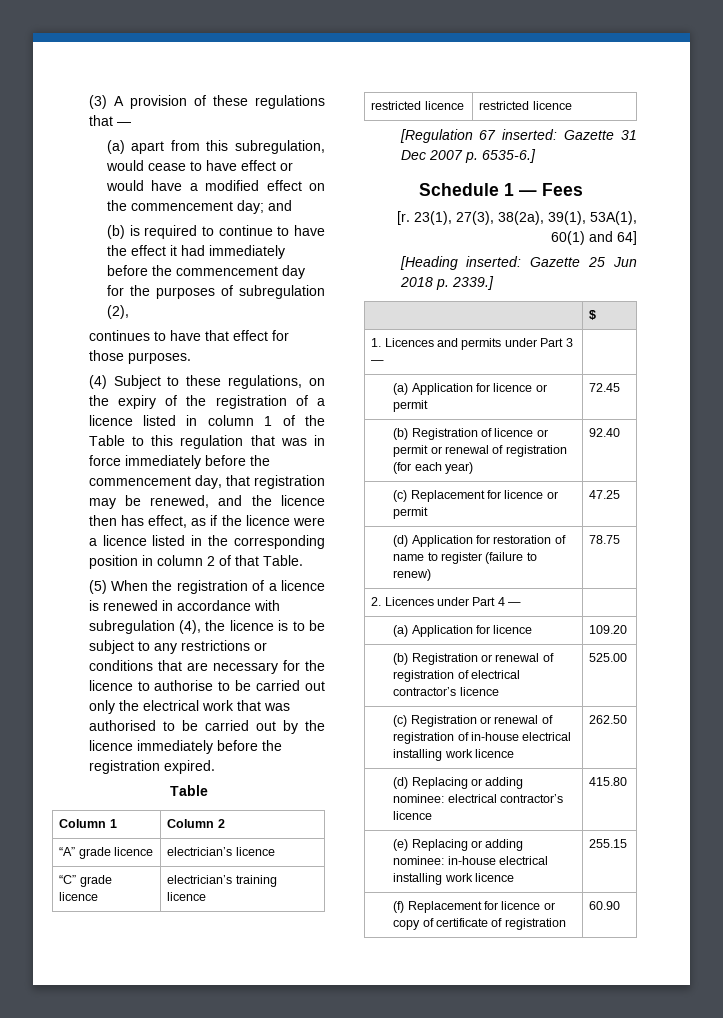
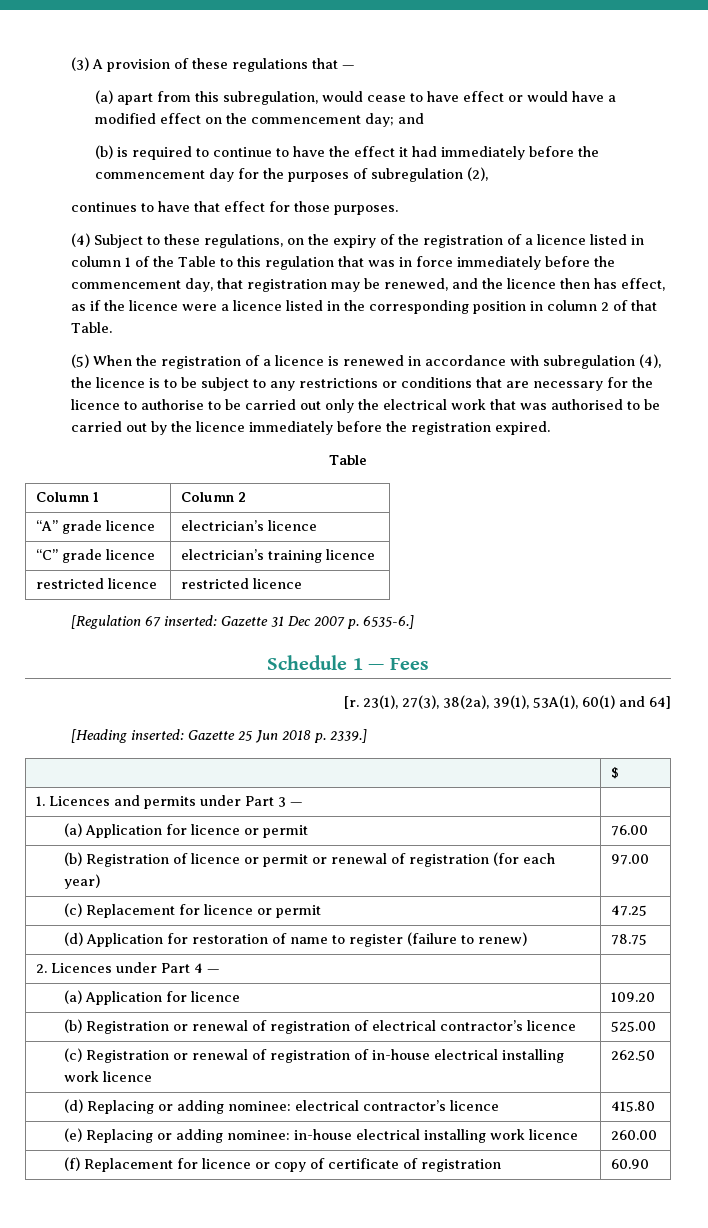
[589,383,621,392] 72.45 -> [611,825,649,836] 76.00
[589,428,621,437] 92.40 -> [611,854,650,865] 97.00
[589,839,628,848] 255.15 -> [611,1130,658,1140] 260.00

